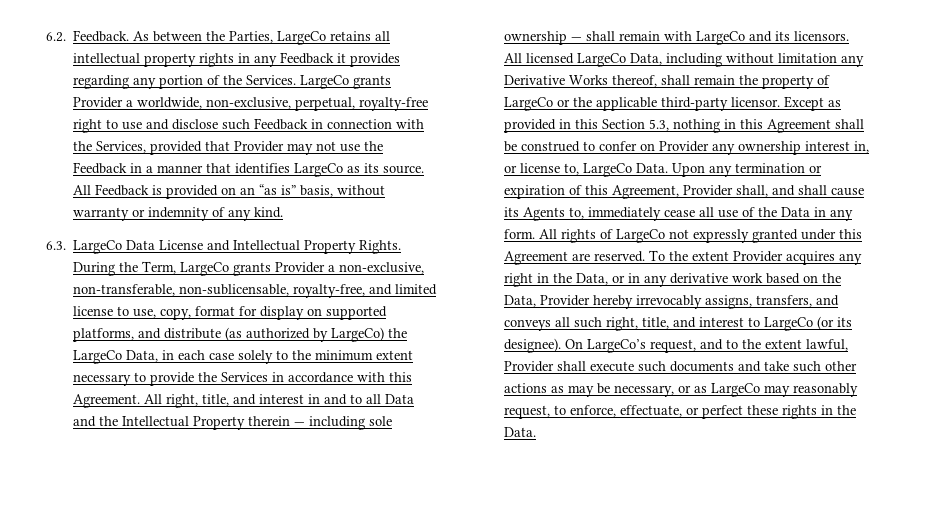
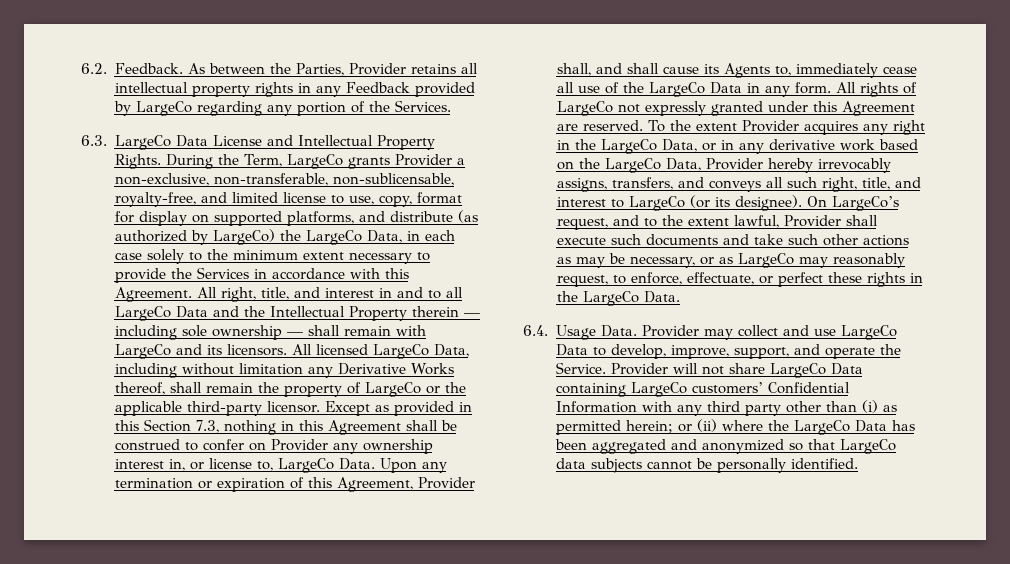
[277,31,327,45] LargeCo -> [348,63,406,75] Provider
[337,53,401,67] it provides -> [414,82,475,97] [113,101,192,116] provided by LargeCo
[300,75,392,89] [73,97,429,111] [73,118,425,133] [73,141,384,155] [73,162,425,177] [73,184,386,199] [73,207,284,221] LargeCo grants Provider a worldwide, non-exclusive, perpetual, royalty-free right to use and disclose such Feedback in connection with the Services, provided that Provider may not use the Feedback in a manner that identifies LargeCo as its source. All Feedback is provided on an “as is” basis, without warranty or indemnity of any kind. -> (451, 106) none
(382, 399) none -> [114,306,171,321] LargeCo
[649,119,670,131] 5.3, -> [195,420,219,433] 7.3,
(778, 212) none -> [648,82,705,97] LargeCo
(573, 278) none -> [600,139,657,154] LargeCo
(842, 278) none -> [604,158,661,173] LargeCo
[504,427,537,437] Data. -> [582,291,680,306] [523,325,897,340] [555,344,901,359] [555,362,863,378] [555,382,850,397] [555,400,897,416] [555,419,915,435] [554,439,896,454] [555,458,858,473] LargeCo Data. // 6.4. Usage Data. Provider may collect and use LargeCo Data to develop, improve, support, and operate the Service. Provider will not share LargeCo Data containing LargeCo customers’ Confidential Information with any third party other than (i) as permitted herein; or (ii) where the LargeCo Data has been aggregated and anonymized so that LargeCo data subjects cannot be personally identified.

